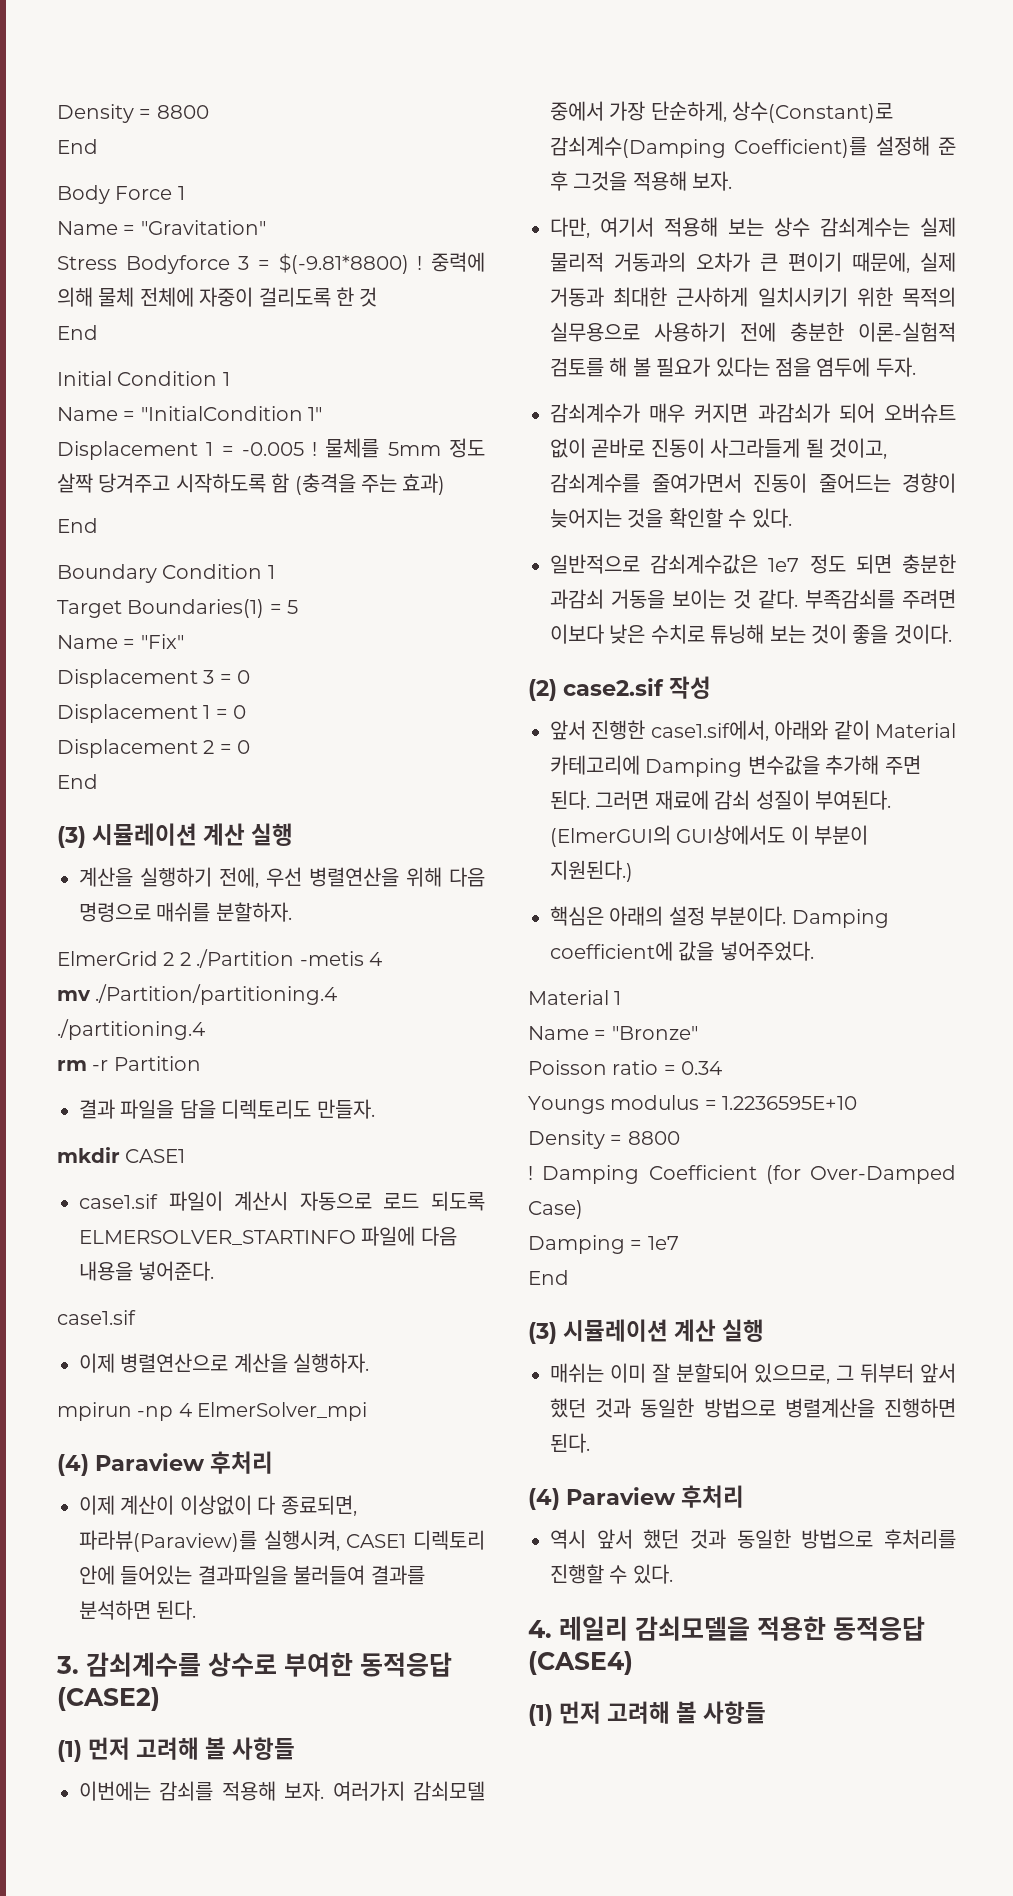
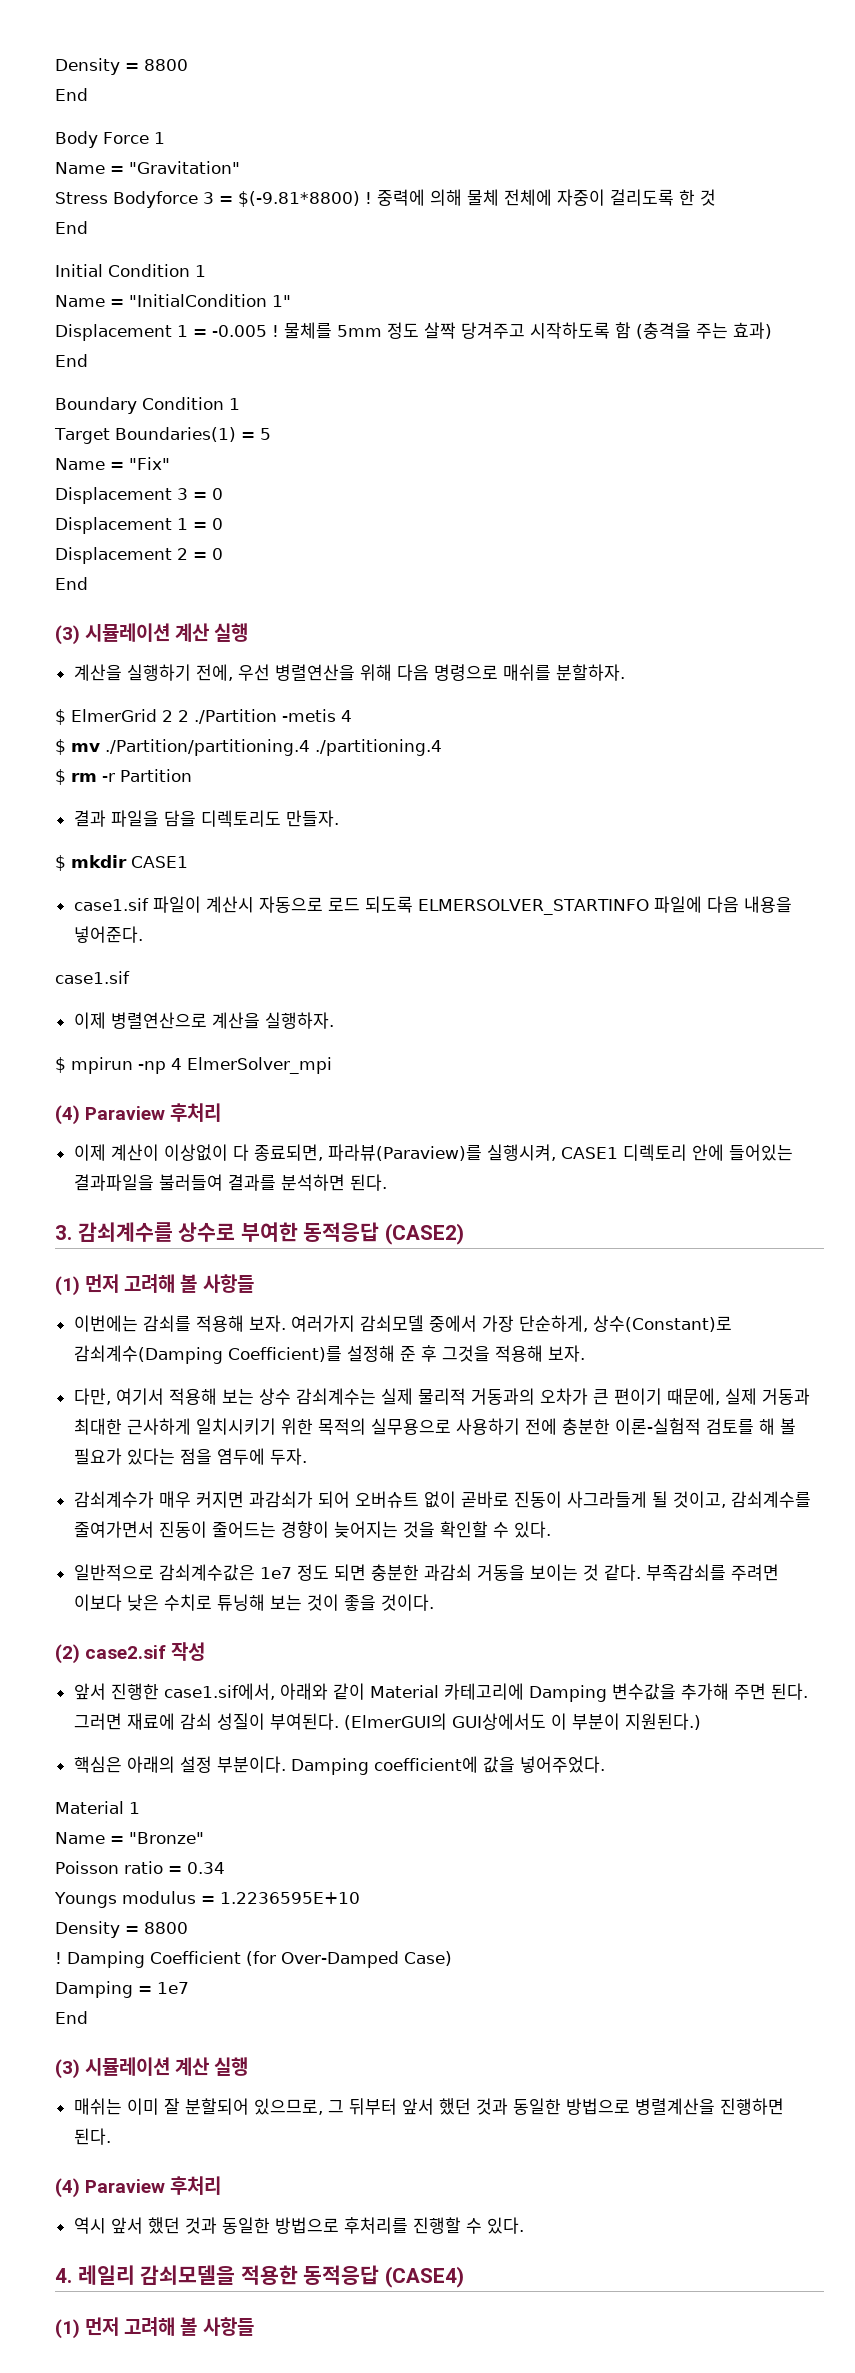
(292, 912) none -> [55,709,66,725] $
(382, 959) none -> [55,739,66,755] $
(205, 1029) none -> [55,769,66,785] $
(375, 1109) none -> [55,855,66,871] $
(370, 1363) none -> [55,1057,66,1073] $

